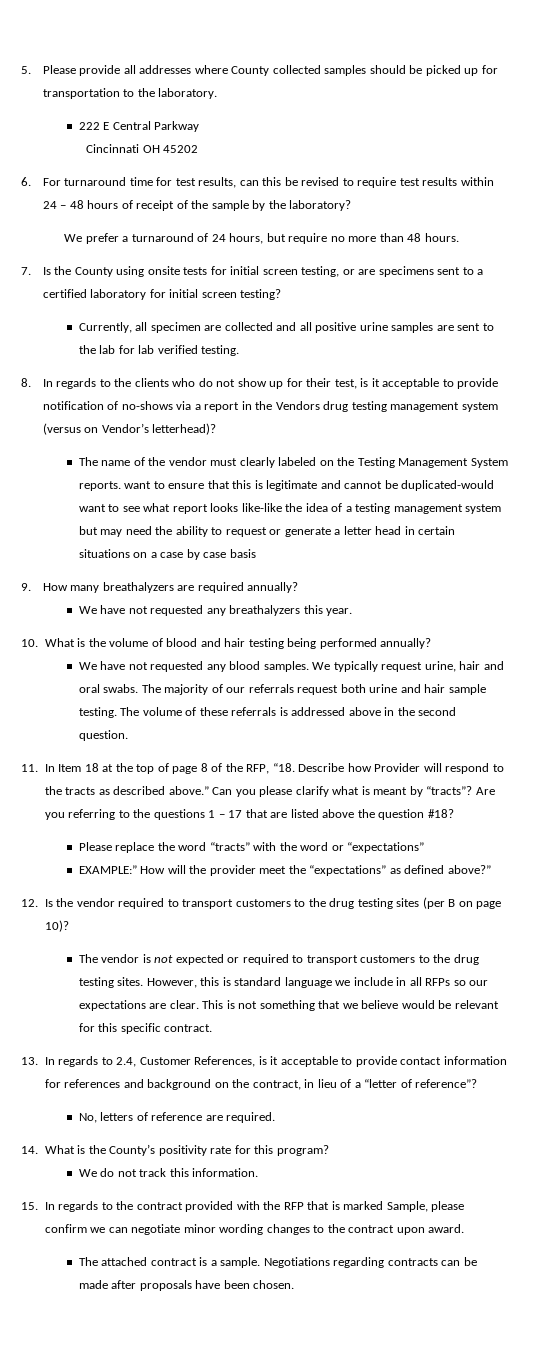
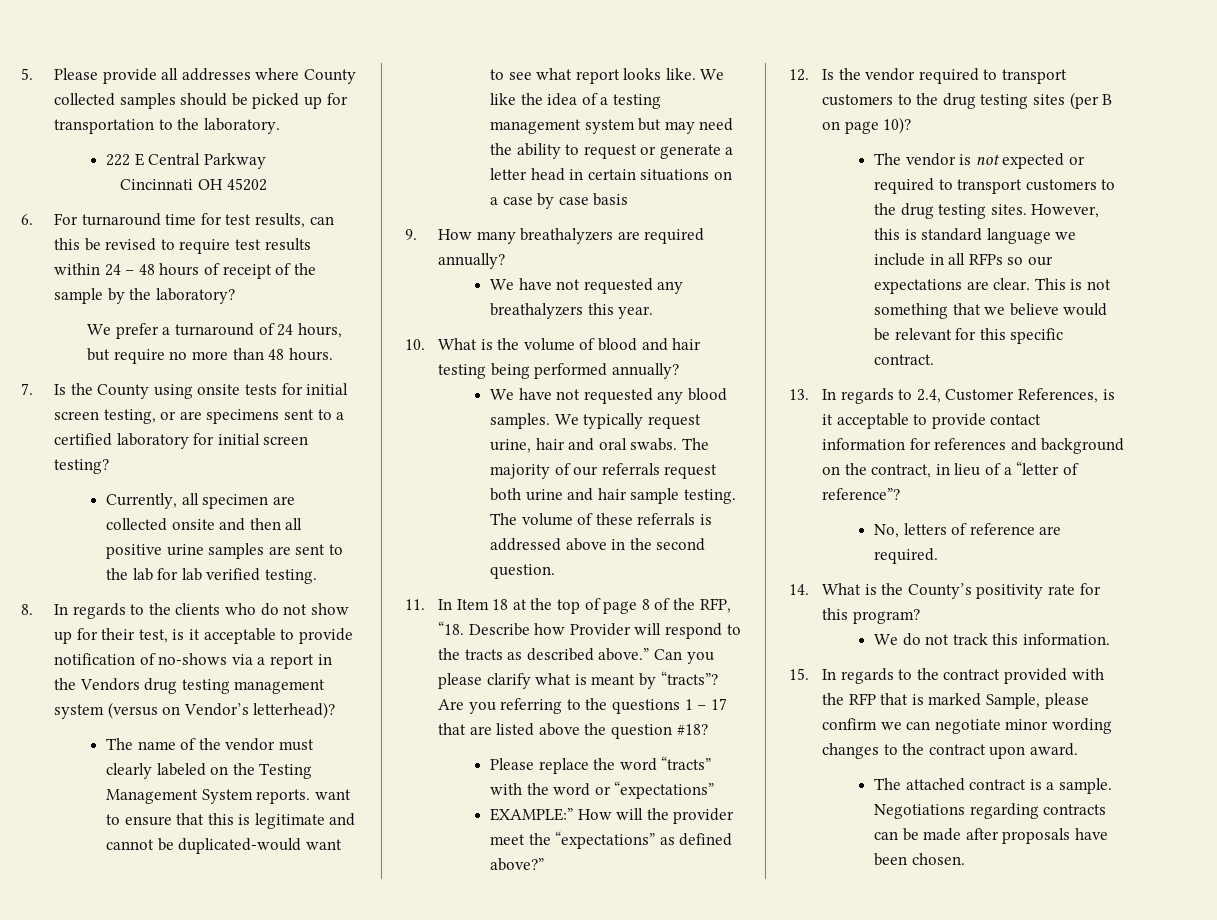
[276,322,297,331] and -> [171,518,281,531] onsite and then
[241,503,282,512] like-like -> [665,68,725,80] [489,93,516,105] like. We like

